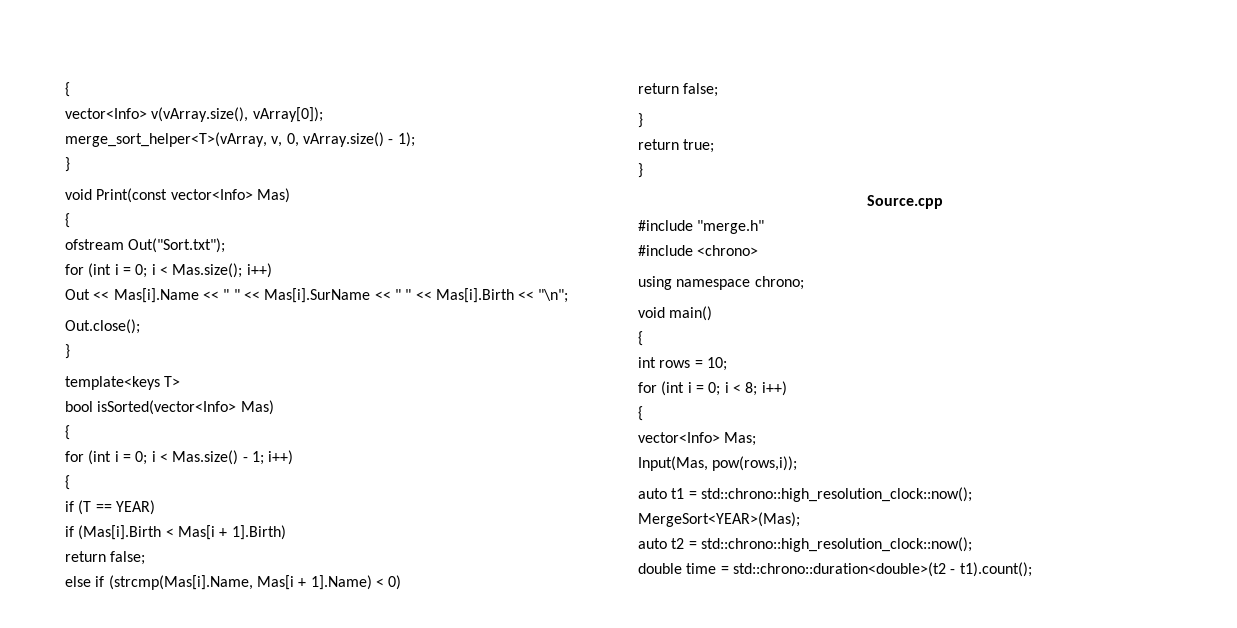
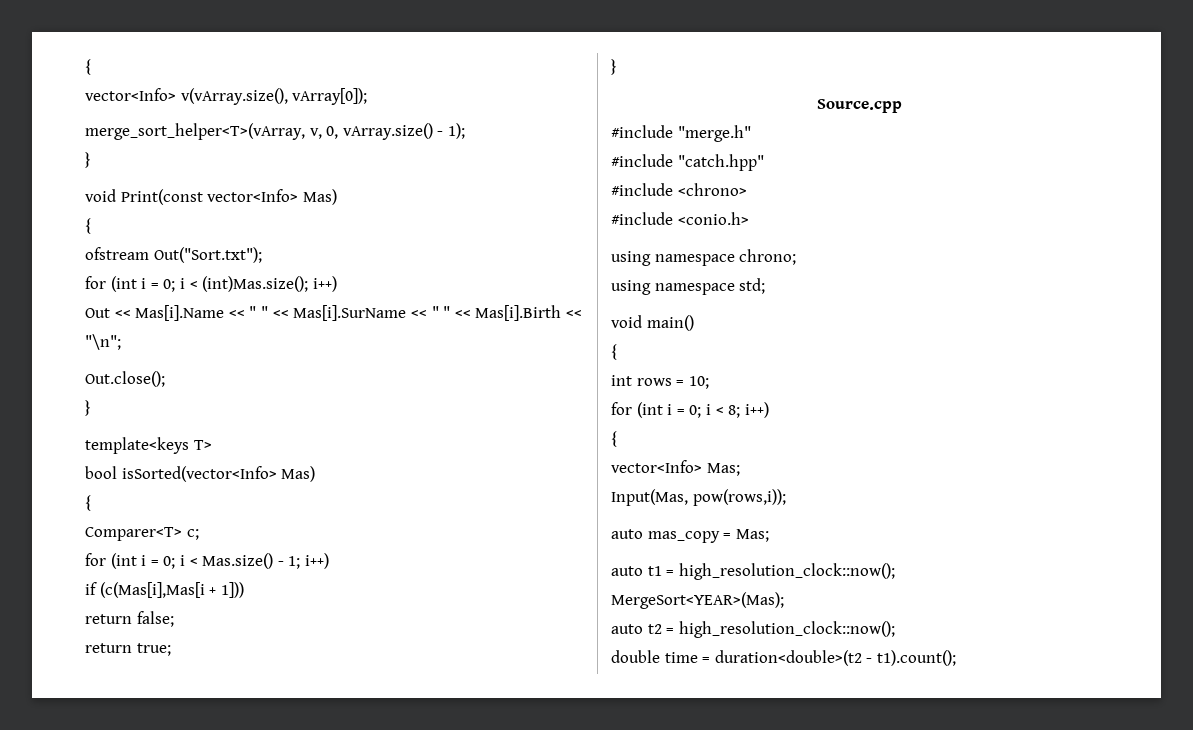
[172,263,243,278] Mas.size(); -> [202,276,309,292] (int)Mas.size();
(70, 432) none -> [85,527,199,541] // Comparer<T> c;
[65,475,70,490] [65,500,155,515] [65,525,286,540] [65,551,146,565] [65,575,402,590] [638,83,719,97] [638,113,643,128] // { // if (T == YEAR) // if (Mas[i].Birth < Mas[i + 1].Birth) // return false; // else if (strcmp(Mas[i].Name, Mas[i + 1].Name) < 0) // return false; // } -> [85,582,244,598] [85,611,174,627] // if (c(Mas[i],Mas[i + 1])) // return false;
(765, 227) none -> [611,154,764,171] // #include "catch.hpp"
(759, 250) none -> [611,212,749,225] // #include <conio.h>
(804, 283) none -> [611,278,766,295] // using namespace std;
(798, 463) none -> [611,529,769,543] // auto mas_copy = Mas;
[700,487,972,502] std::chrono::high_resolution_clock::now(); -> [678,563,895,580] high_resolution_clock::now();
[700,537,972,552] std::chrono::high_resolution_clock::now(); -> [678,621,895,638] high_resolution_clock::now();
[732,562,946,577] std::chrono::duration<double>(t2 -> [714,650,862,666] duration<double>(t2

